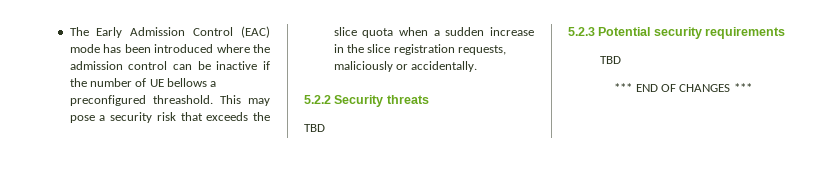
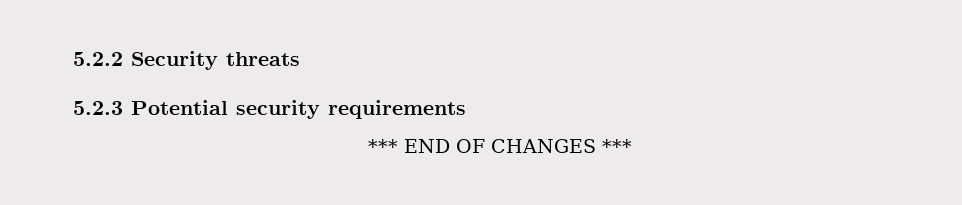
[69,26,270,38] [69,44,270,53] [69,61,271,70] [69,78,217,87] [69,95,270,106] [69,112,270,123] [333,27,534,38] [333,44,507,55] [333,61,478,72] The Early Admission Control (EAC) mode has been introduced where the admission control can be inactive if the number of UE bellows a preconfigured threashold. This may pose a security risk that exceeds the slice quota when a sudden increase in the slice registration requests, maliciously or accidentally. // -> (73, 59) none
[304,124,325,132] // TBD -> (300, 59) none
[599,56,621,64] // TBD -> (466, 109) none

